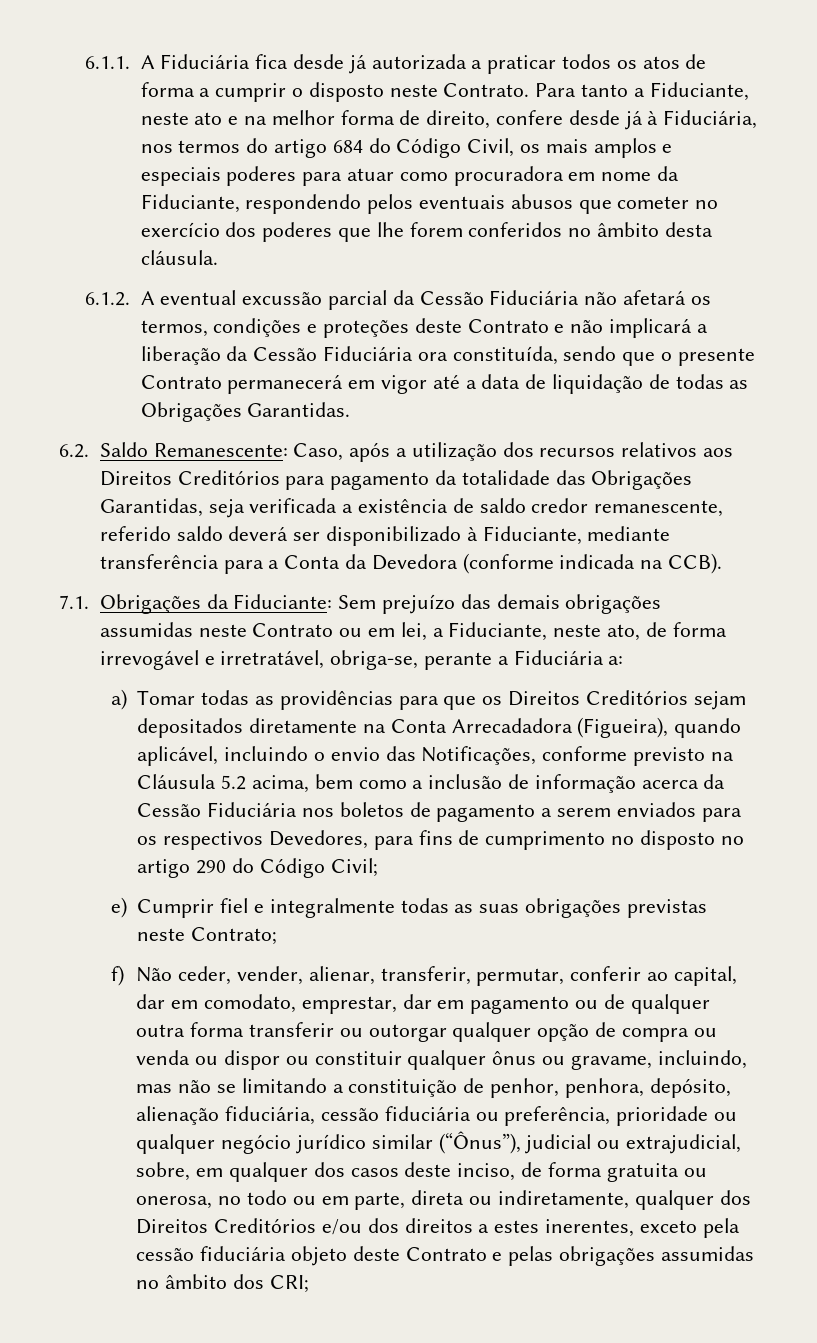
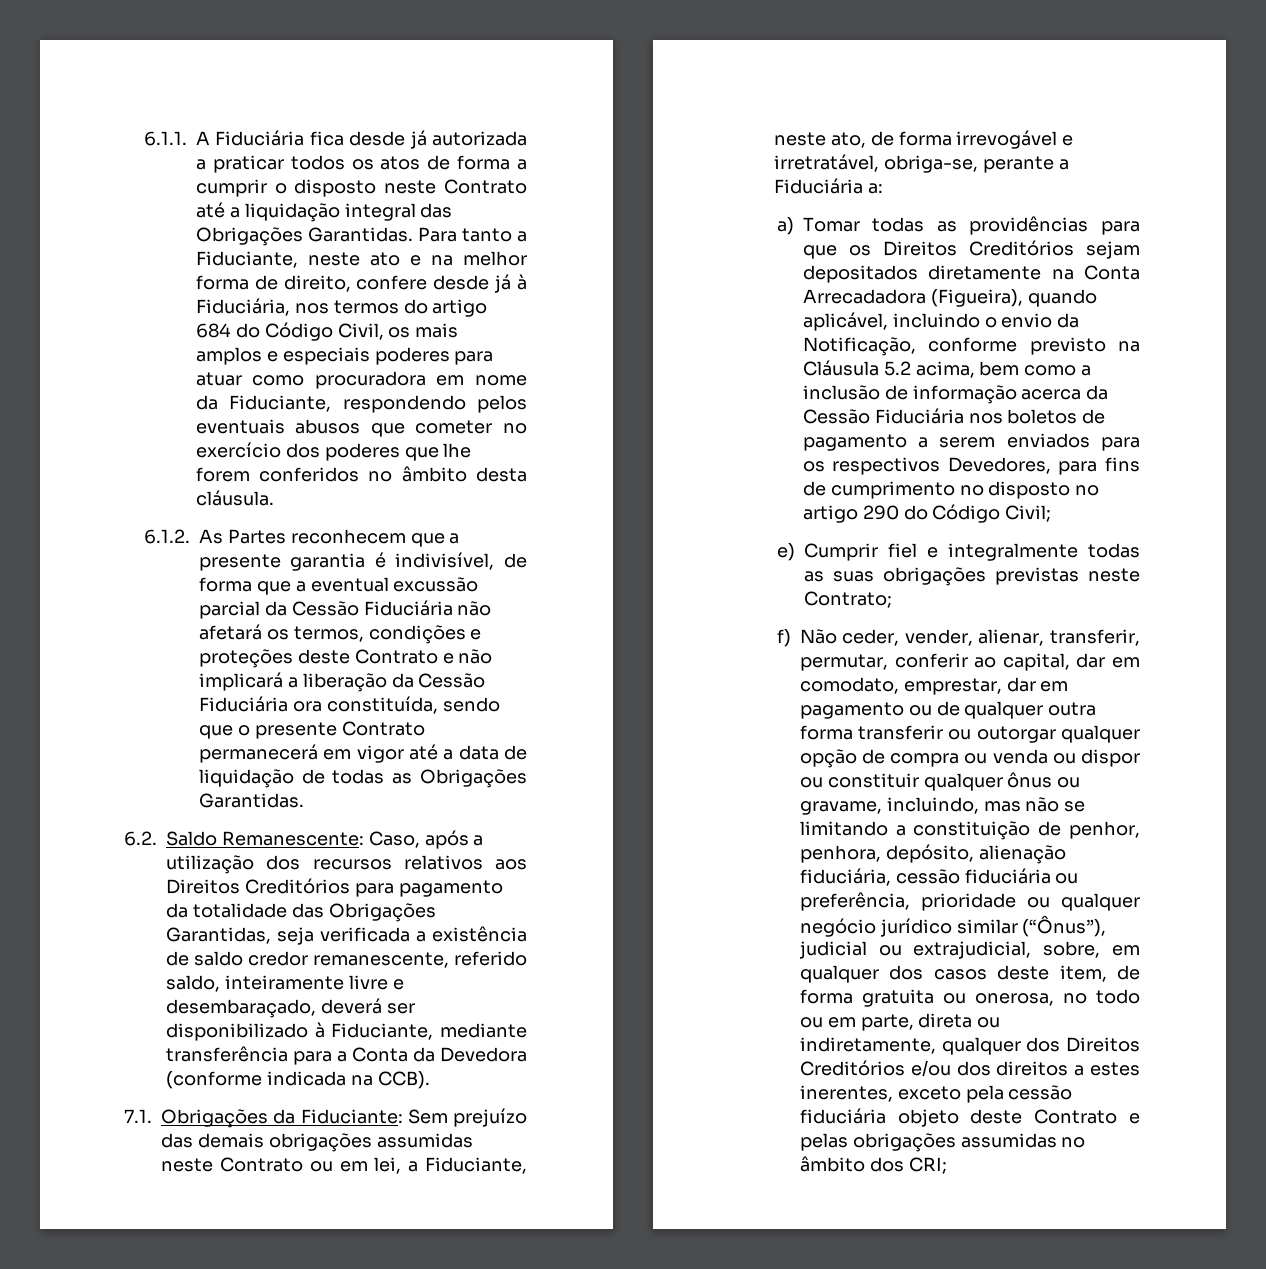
[443,83,530,97] Contrato. -> [444,179,527,194] [195,202,453,222] [195,227,413,246] Contrato até a liquidação integral das Obrigações Garantidas.
[140,291,155,305] A -> [198,529,460,547] [198,552,527,571] [198,577,306,595] As Partes reconhecem que a presente garantia é indivisível, de forma que a
[176,526,223,541] saldo -> [166,975,404,992] [166,999,316,1018] saldo, inteiramente livre e desembaraçado,
[385,746,537,765] das Notificações, -> [1057,313,1080,328] [802,337,916,356] da Notificação,
[457,1163,516,1181] inciso, -> [1059,965,1107,982] item,

